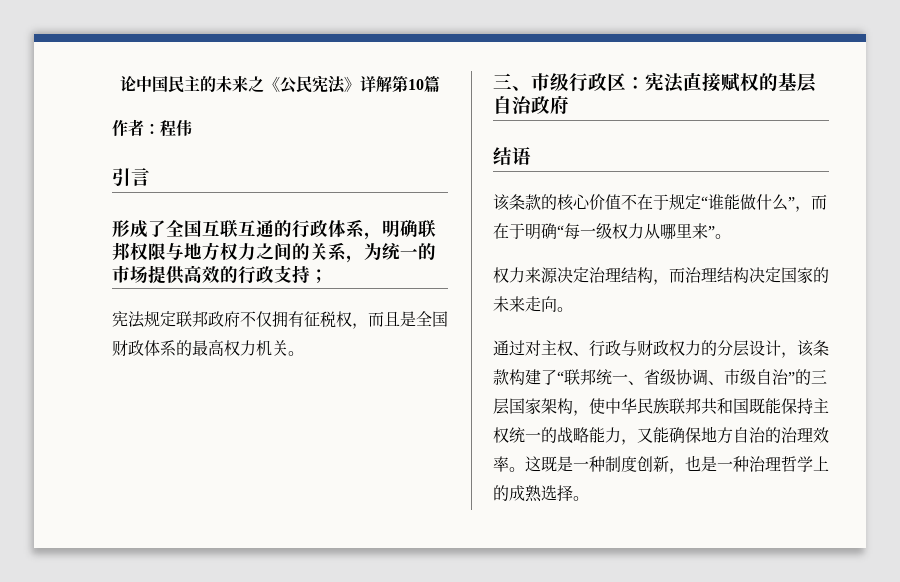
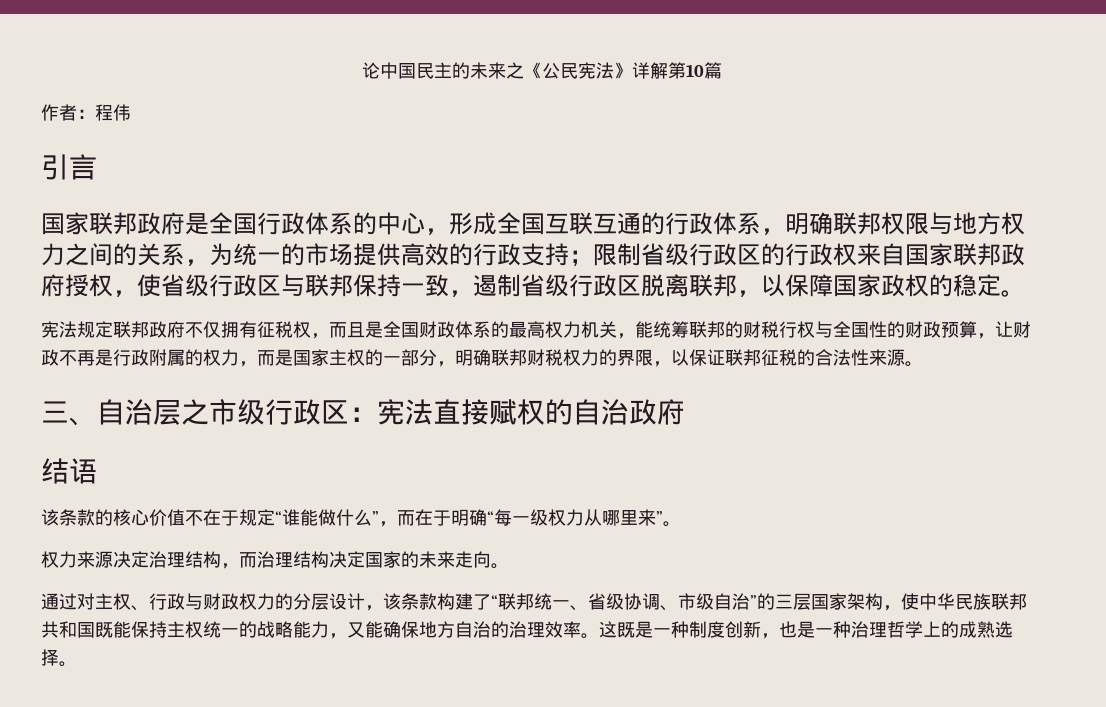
[112,220,166,238] 形成了 -> [41,212,497,235] 国家联邦政府是全国行政体系的中心，形成
(328, 276) none -> [593,243,1025,266] [41,274,1025,297] 限制省级行政区的行政权来自国家联邦政府授权，使省级行政区与联邦保持一致，遏制省级行政区脱离联邦，以保障国家政权的稳定。
(288, 348) none -> [617,321,1031,339] [41,349,905,367] ，能统筹联邦的财税行权与全国性的财政预算，让财政不再是行政附属的权力，而是国家主权的一部分，明确联邦财税权力的界限，以保证联邦征税的合法性来源
(531, 88) none -> [97,399,209,425] 自治层之
[778,73,817,92] 基层 -> (573, 412) none

